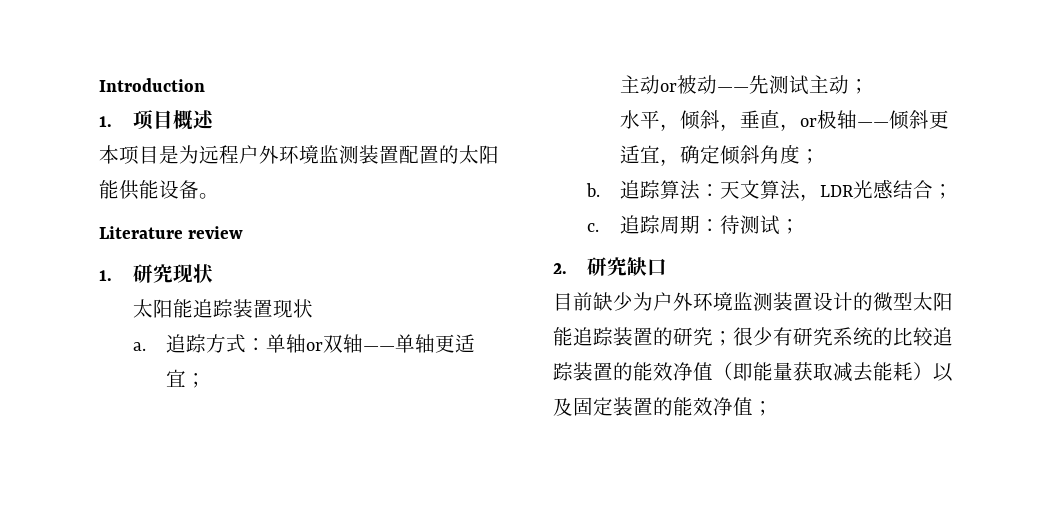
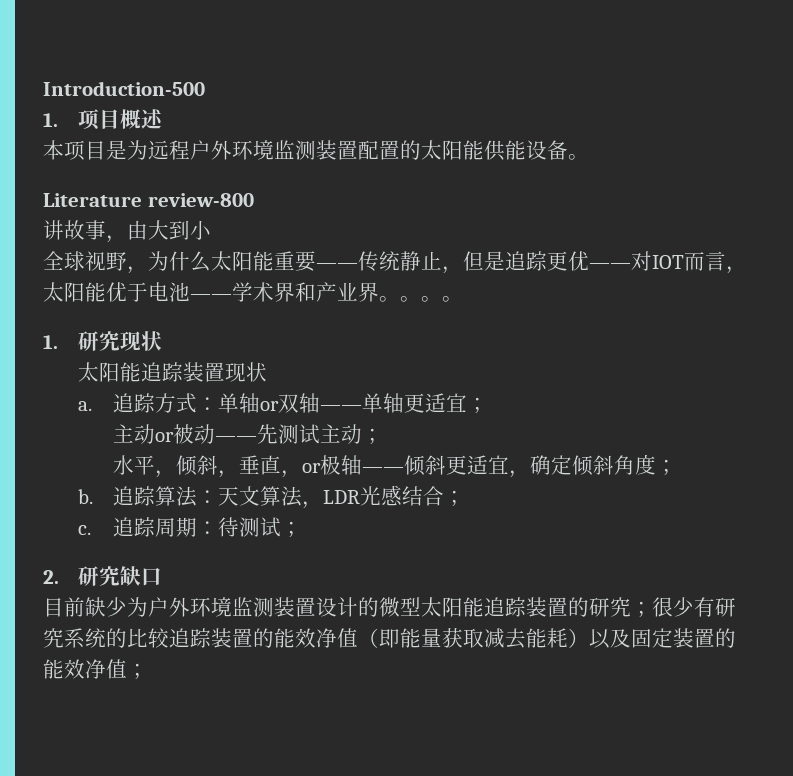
[99,78,205,92] Introduction -> [43,81,205,96] Introduction-500
[188,226,244,239] review -> [147,193,254,207] [43,220,211,243] [43,251,747,274] [43,282,463,302] review-800 // 讲故事，由大到小 // 全球视野，为什么太阳能重要——传统静止，但是追踪更优——对IOT而言，太阳能优于电池——学术界和产业界。。。。

